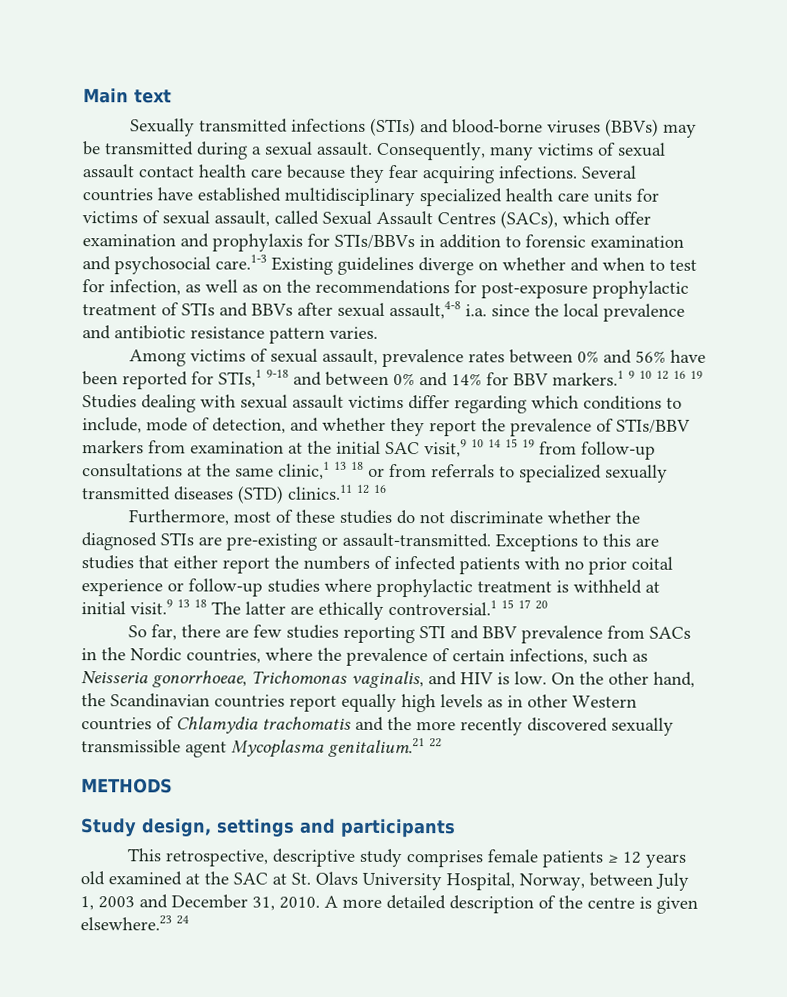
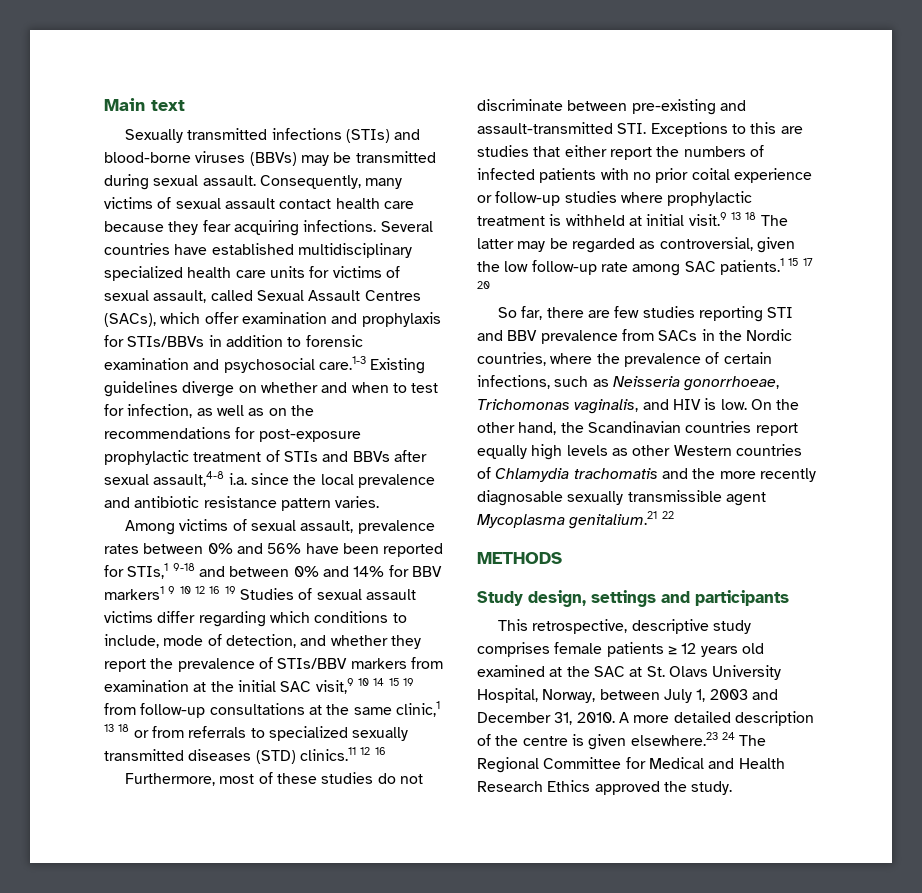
[252,146,262,155] a -> (149, 182) none
[552,370,624,386] markers.1 -> [104,586,164,600] markers1
[141,394,236,413] dealing with -> [298,588,313,600] of
[546,510,640,524] [81,532,491,551] whether the diagnosed STIs are pre-existing or assault-transmitted. -> [567,99,746,115] [477,122,647,134] between pre-existing and assault-transmitted STI.
[290,599,497,620] are ethically controversial.1 -> [517,237,795,253] [477,258,784,276] may be regarded as controversial, given the low follow-up rate among SAC patients.1
[507,695,523,708] in -> (628, 452) none
[527,717,608,732] discovered -> [477,490,563,506] diagnosable
(189, 920) none -> [739,735,767,746] [477,757,785,773] [477,780,733,795] The Regional Committee for Medical and Health Research Ethics approved the study.

